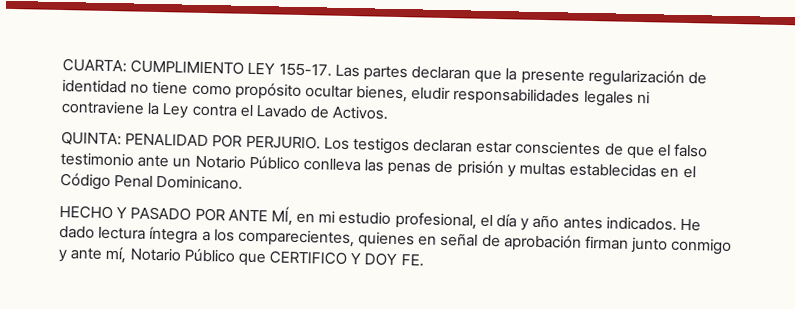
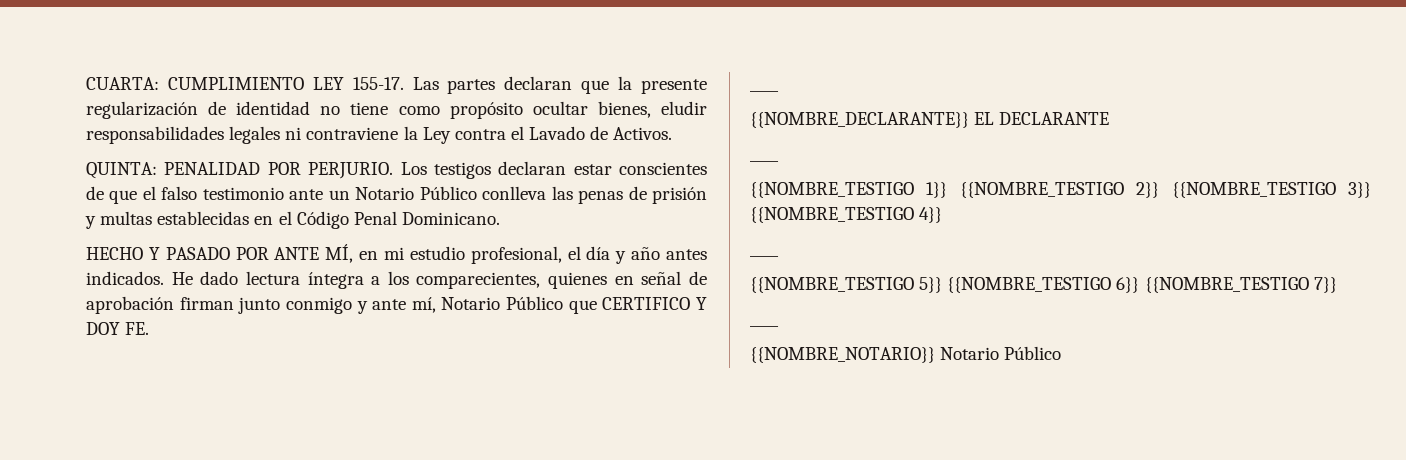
(424, 260) none -> [750,90,779,92] [750,112,1110,128] [750,160,779,162] [750,182,1371,198] [750,207,943,223] [750,255,779,257] [750,277,1337,293] [750,325,779,327] [750,346,1062,363] // ____ // {{NOMBRE_DECLARANTE}} EL DECLARANTE // ____ // {{NOMBRE_TESTIGO 1}} {{NOMBRE_TESTIGO 2}} {{NOMBRE_TESTIGO 3}} {{NOMBRE_TESTIGO 4}} // ____ // {{NOMBRE_TESTIGO 5}} {{NOMBRE_TESTIGO 6}} {{NOMBRE_TESTIGO 7}} // ____ // {{NOMBRE_NOTARIO}} Notario Público

